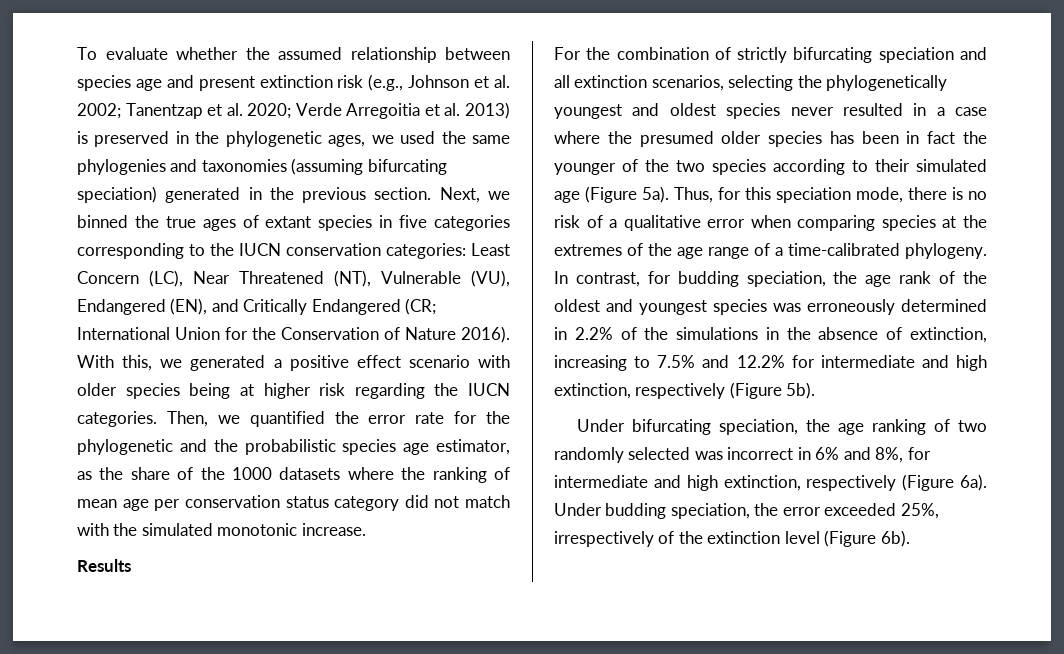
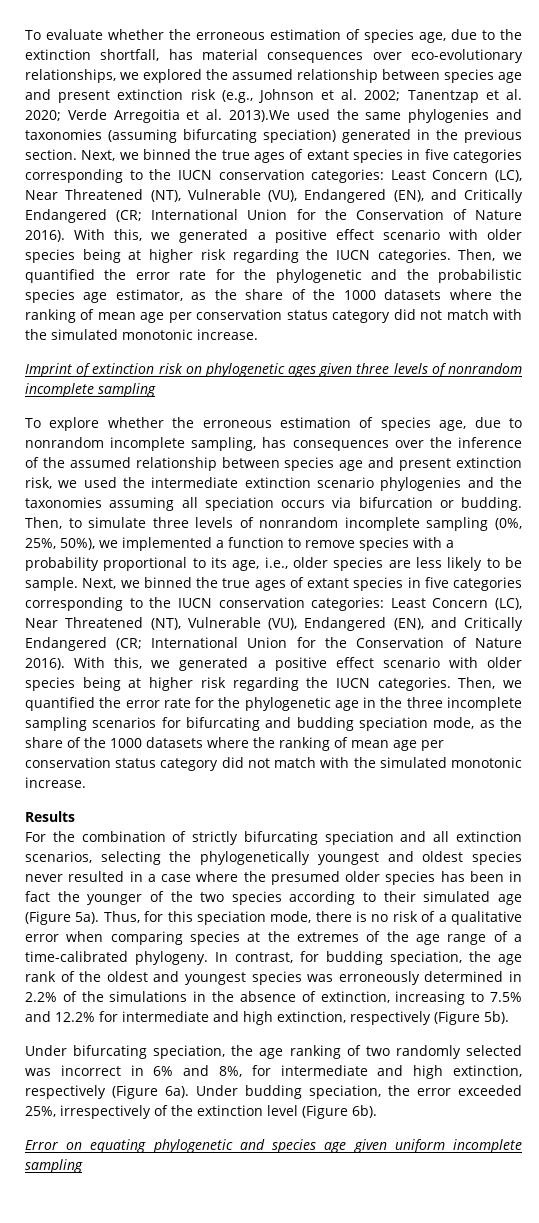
(270, 53) none -> [195,29,522,43] [25,49,523,63] [25,69,228,83] erroneous estimation of species age, due to the extinction shortfall, has material consequences over eco-evolutionary relationships, we explored the
[465,102,510,119] [77,131,394,147] 2013) is preserved in the phylogenetic ages, we -> [229,110,290,122] 2013).We
(366, 529) none -> [25,363,522,377] [25,383,156,397] [25,417,522,431] [25,437,523,451] [25,457,523,471] [25,477,522,491] [25,497,522,511] [25,517,522,531] [25,537,454,551] [25,557,522,571] [25,577,522,591] [25,597,522,611] [25,617,523,631] [25,637,522,651] [25,657,522,671] [25,677,522,691] [25,697,522,711] [25,717,522,731] [25,737,444,751] [25,757,522,771] [25,777,86,788] // Imprint of extinction risk on phylogenetic ages given three levels of nonrandom incomplete sampling // To explore whether the erroneous estimation of species age, due to nonrandom incomplete sampling, has consequences over the inference of the assumed relationship between species age and present extinction risk, we used the intermediate extinction scenario phylogenies and the taxonomies assuming all speciation occurs via bifurcation or budding. Then, to simulate three levels of nonrandom incomplete sampling (0%, 25%, 50%), we implemented a function to remove species with a probability proportional to its age, i.e., older species are less likely to be sample. Next, we binned the true ages of extant species in five categories corresponding to the IUCN conservation categories: Least Concern (LC), Near Threatened (NT), Vulnerable (VU), Endangered (EN), and Critically Endangered (CR; International Union for the Conservation of Nature 2016). With this, we generated a positive effect scenario with older species being at higher risk regarding the IUCN categories. Then, we quantified the error rate for the phylogenetic age in the three incomplete sampling scenarios for bifurcating and budding speciation mode, as the share of the 1000 datasets where the ranking of mean age per conservation status category did not match with the simulated monotonic increase.
(910, 538) none -> [25,1139,522,1153] [25,1159,83,1173] // Error on equating phylogenetic and species age given uniform incomplete sampling

